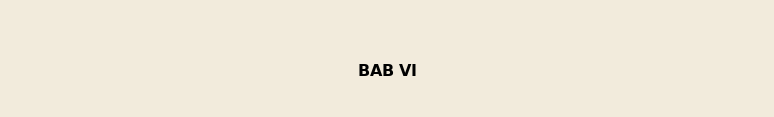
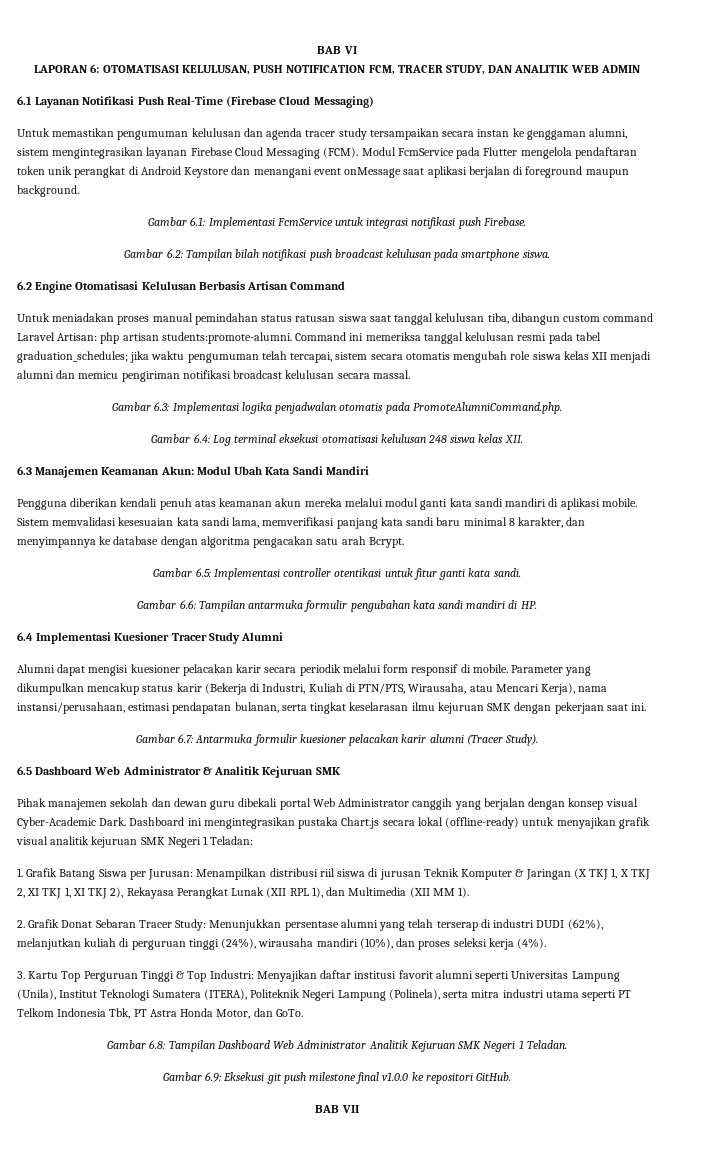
(417, 70) none -> [34,64,640,75] [17,96,374,108] [17,128,628,140] [17,147,637,159] [17,166,629,178] [17,185,79,197] [148,217,526,229] [124,249,550,261] [17,281,346,293] [17,313,654,325] [17,332,601,344] [17,351,652,363] [17,370,410,382] [112,402,562,414] [151,434,523,446] [17,466,369,478] [17,498,637,510] [17,517,586,529] [17,536,404,548] [153,568,521,580] [137,600,537,612] [17,632,284,644] [17,664,592,676] [17,683,608,695] [17,702,647,714] [135,734,539,746] [17,766,341,778] [17,798,638,810] [17,817,650,829] [16,836,254,848] [17,868,650,880] [17,887,470,899] [17,919,603,931] [17,938,547,950] [17,970,620,982] [17,989,632,1001] [17,1008,303,1019] [107,1040,567,1052] [162,1072,512,1084] [315,1105,359,1113] // LAPORAN 6: OTOMATISASI KELULUSAN, PUSH NOTIFICATION FCM, TRACER STUDY, DAN ANALITIK WEB ADMIN // 6.1 Layanan Notifikasi Push Real-Time (Firebase Cloud Messaging) // Untuk memastikan pengumuman kelulusan dan agenda tracer study tersampaikan secara instan ke genggaman alumni, sistem mengintegrasikan layanan Firebase Cloud Messaging (FCM). Modul FcmService pada Flutter mengelola pendaftaran token unik perangkat di Android Keystore dan menangani event onMessage saat aplikasi berjalan di foreground maupun background. // Gambar 6.1: Implementasi FcmService untuk integrasi notifikasi push Firebase. // Gambar 6.2: Tampilan bilah notifikasi push broadcast kelulusan pada smartphone siswa. // 6.2 Engine Otomatisasi Kelulusan Berbasis Artisan Command // Untuk meniadakan proses manual pemindahan status ratusan siswa saat tanggal kelulusan tiba, dibangun custom command Laravel Artisan: php artisan students:promote-alumni. Command ini memeriksa tanggal kelulusan resmi pada tabel graduation_schedules; jika waktu pengumuman telah tercapai, sistem secara otomatis mengubah role siswa kelas XII menjadi alumni dan memicu pengiriman notifikasi broadcast kelulusan secara massal. // Gambar 6.3: Implementasi logika penjadwalan otomatis pada PromoteAlumniCommand.php. // Gambar 6.4: Log terminal eksekusi otomatisasi kelulusan 248 siswa kelas XII. // 6.3 Manajemen Keamanan Akun: Modul Ubah Kata Sandi Mandiri // Pengguna diberikan kendali penuh atas keamanan akun mereka melalui modul ganti kata sandi mandiri di aplikasi mobile. Sistem memvalidasi kesesuaian kata sandi lama, memverifikasi panjang kata sandi baru minimal 8 karakter, dan menyimpannya ke database dengan algoritma pengacakan satu arah Bcrypt. // Gambar 6.5: Implementasi controller otentikasi untuk fitur ganti kata sandi. // Gambar 6.6: Tampilan antarmuka formulir pengubahan kata sandi mandiri di HP. // 6.4 Implementasi Kuesioner Tracer Study Alumni // Alumni dapat mengisi kuesioner pelacakan karir secara periodik melalui form responsif di mobile. Parameter yang dikumpulkan mencakup status karir (Bekerja di Industri, Kuliah di PTN/PTS, Wirausaha, atau Mencari Kerja), nama instansi/perusahaan, estimasi pendapatan bulanan, serta tingkat keselarasan ilmu kejuruan SMK dengan pekerjaan saat ini. // Gambar 6.7: Antarmuka formulir kuesioner pelacakan karir alumni (Tracer Study). // 6.5 Dashboard Web Administrator & Analitik Kejuruan SMK // Pihak manajemen sekolah dan dewan guru dibekali portal Web Administrator canggih yang berjalan dengan konsep visual Cyber-Academic Dark. Dashboard ini mengintegrasikan pustaka Chart.js secara lokal (offline-ready) untuk menyajikan grafik visual analitik kejuruan SMK Negeri 1 Teladan: // 1. Grafik Batang Siswa per Jurusan: Menampilkan distribusi riil siswa di jurusan Teknik Komputer & Jaringan (X TKJ 1, X TKJ 2, XI TKJ 1, XI TKJ 2), Rekayasa Perangkat Lunak (XII RPL 1), dan Multimedia (XII MM 1). // 2. Grafik Donat Sebaran Tracer Study: Menunjukkan persentase alumni yang telah terserap di industri DUDI (62%), melanjutkan kuliah di perguruan tinggi (24%), wirausaha mandiri (10%), dan proses seleksi kerja (4%). // 3. Kartu Top Perguruan Tinggi & Top Industri: Menyajikan daftar institusi favorit alumni seperti Universitas Lampung (Unila), Institut Teknologi Sumatera (ITERA), Politeknik Negeri Lampung (Polinela), serta mitra industri utama seperti PT Telkom Indonesia Tbk, PT Astra Honda Motor, dan GoTo. // Gambar 6.8: Tampilan Dashboard Web Administrator Analitik Kejuruan SMK Negeri 1 Teladan. // Gambar 6.9: Eksekusi git push milestone final v1.0.0 ke repositori GitHub. // BAB VII

